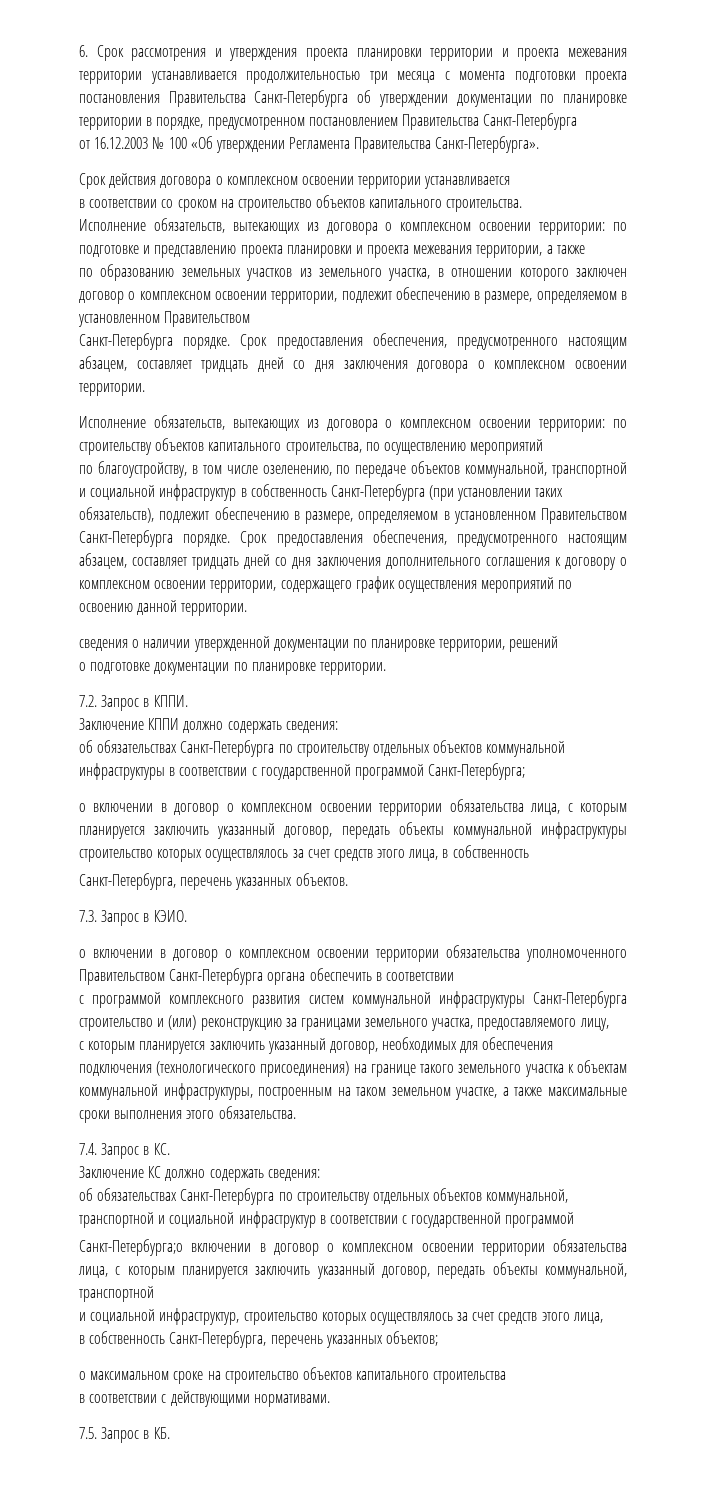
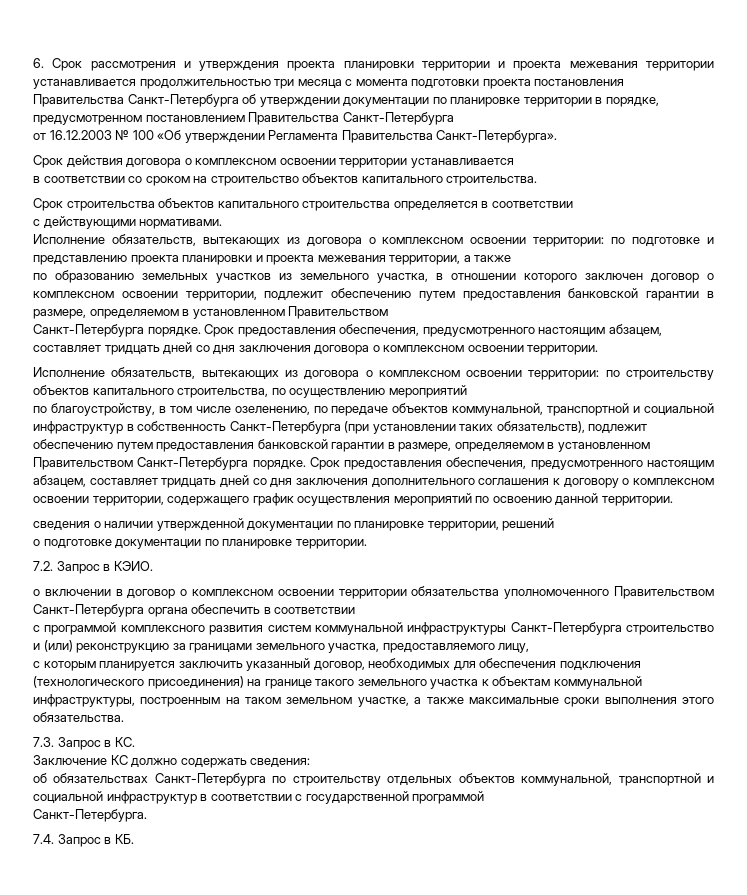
(523, 205) none -> [33,198,573,211] [33,216,223,229] // Срок строительства объектов капитального строительства определяется в соответствии // с действующими нормативами.
(470, 293) none -> [418,288,700,301] путем предоставления банковской гарантии
(289, 513) none -> [116,439,385,452] путем предоставления банковской гарантии
[153,695,188,707] [79,718,338,734] [79,740,566,757] [79,763,526,780] [79,799,627,816] [79,822,627,839] [79,845,529,862] [79,873,348,890] [79,910,150,926] КППИ. // Заключение КППИ должно содержать сведения: // об обязательствах Санкт-Петербурга по строительству отдельных объектов коммунальной инфраструктуры в соответствии с государственной программой Санкт-Петербурга; // о включении в договор о комплексном освоении территории обязательства лица, с которым планируется заключить указанный договор, передать объекты коммунальной инфраструктуры строительство которых осуществлялось за счет средств этого лица, в собственность // Санкт-Петербурга, перечень указанных объектов. // 7.3. Запрос в -> (111, 567) none
[79,1143,97,1155] 7.4. -> [33,737,54,747] 7.3.
[79,1239,627,1256] [78,1262,627,1279] [79,1286,154,1302] [79,1308,603,1325] [79,1331,438,1348] [79,1367,507,1384] [79,1391,330,1407] [79,1427,97,1439] Санкт-Петербурга;о включении в договор о комплексном освоении территории обязательства лица, с которым планируется заключить указанный договор, передать объекты коммунальной, транспортной // и социальной инфраструктур, строительство которых осуществлялось за счет средств этого лица, // в собственность Санкт-Петербурга, перечень указанных объектов; // о максимальном сроке на строительство объектов капитального строительства // в соответствии с действующими нормативами. // 7.5. -> [33,809,147,822] [33,834,54,844] Санкт-Петербурга. // 7.4.

